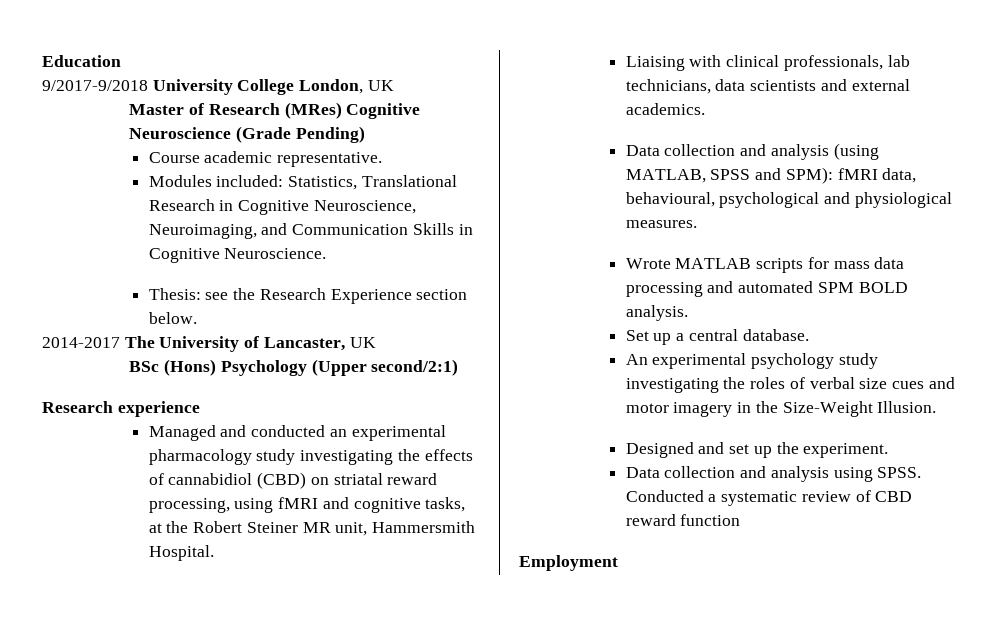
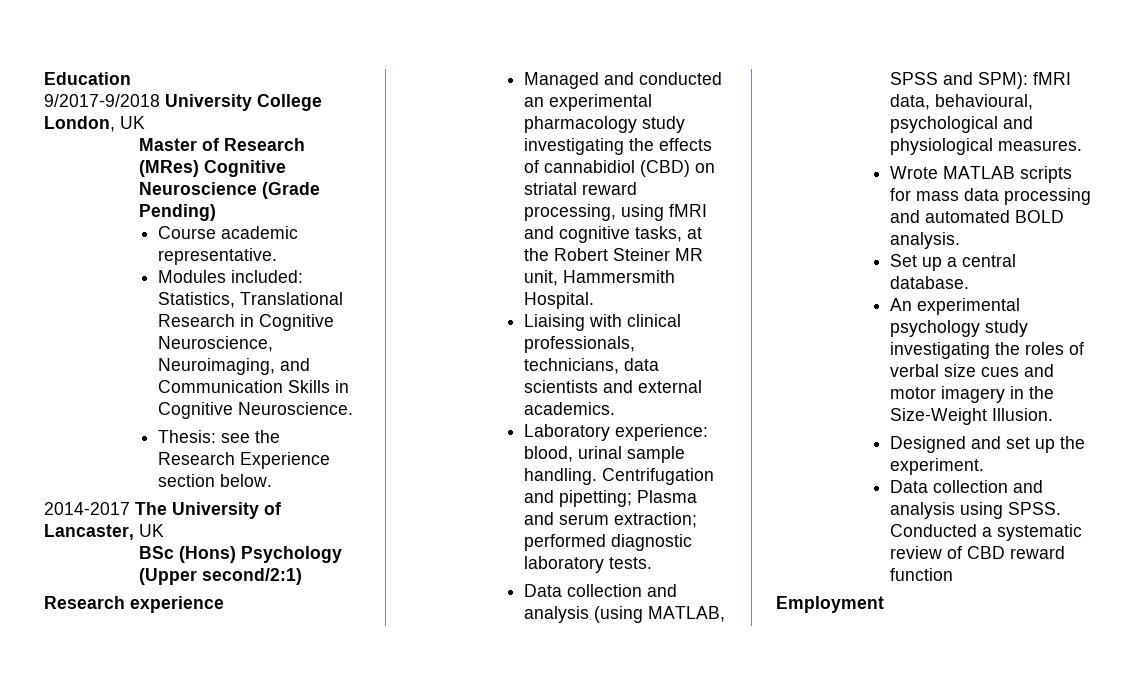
[887,55,910,67] lab -> (635, 344) none
(705, 109) none -> [523,424,708,441] [523,446,685,463] [523,468,714,485] [523,490,697,507] [523,512,697,528] [523,534,692,551] [523,556,652,573] // Laboratory experience: blood, urinal sample handling. Centrifugation and pipetting; Plasma and serum extraction; performed diagnostic laboratory tests.
[817,282,854,293] SPM -> (1010, 216) none

